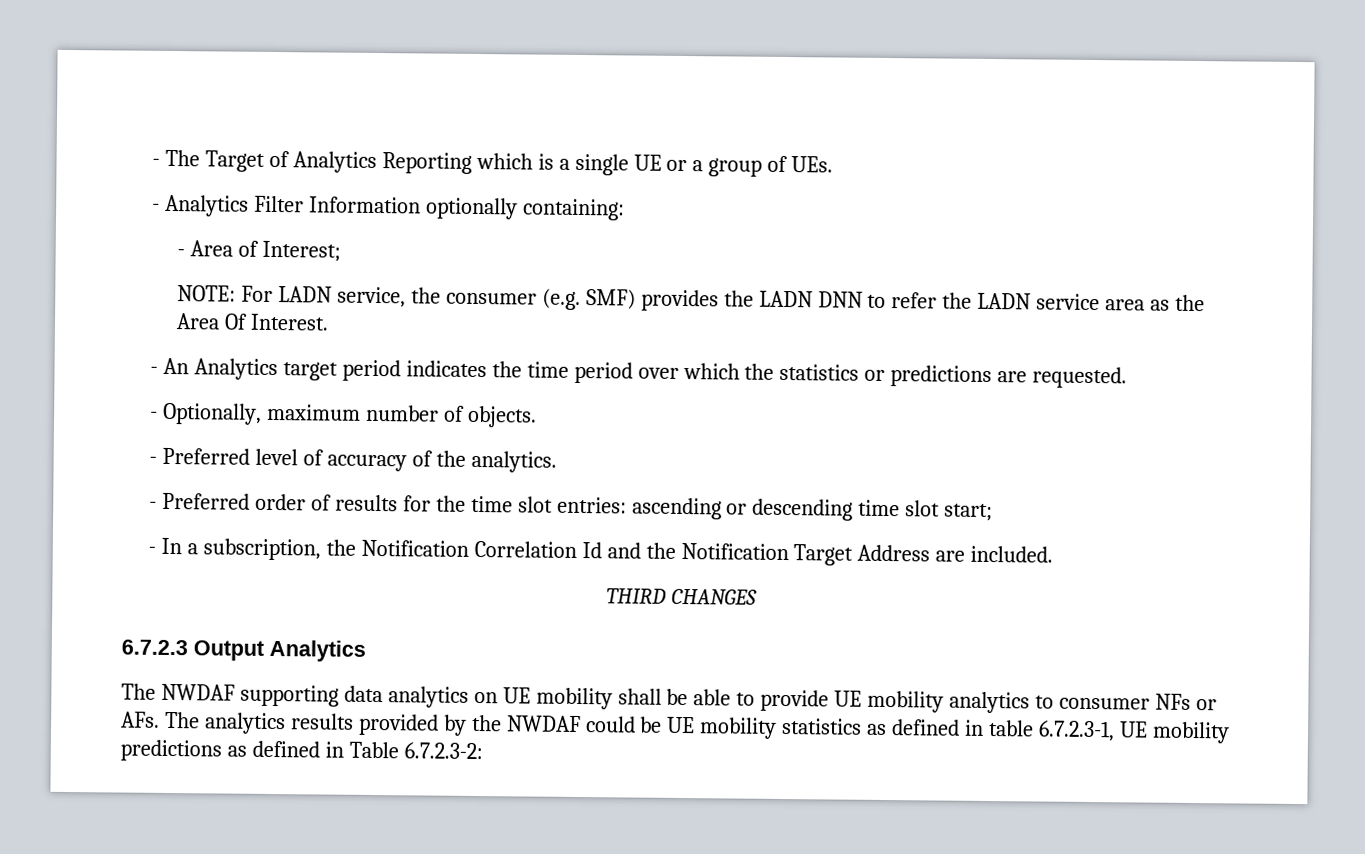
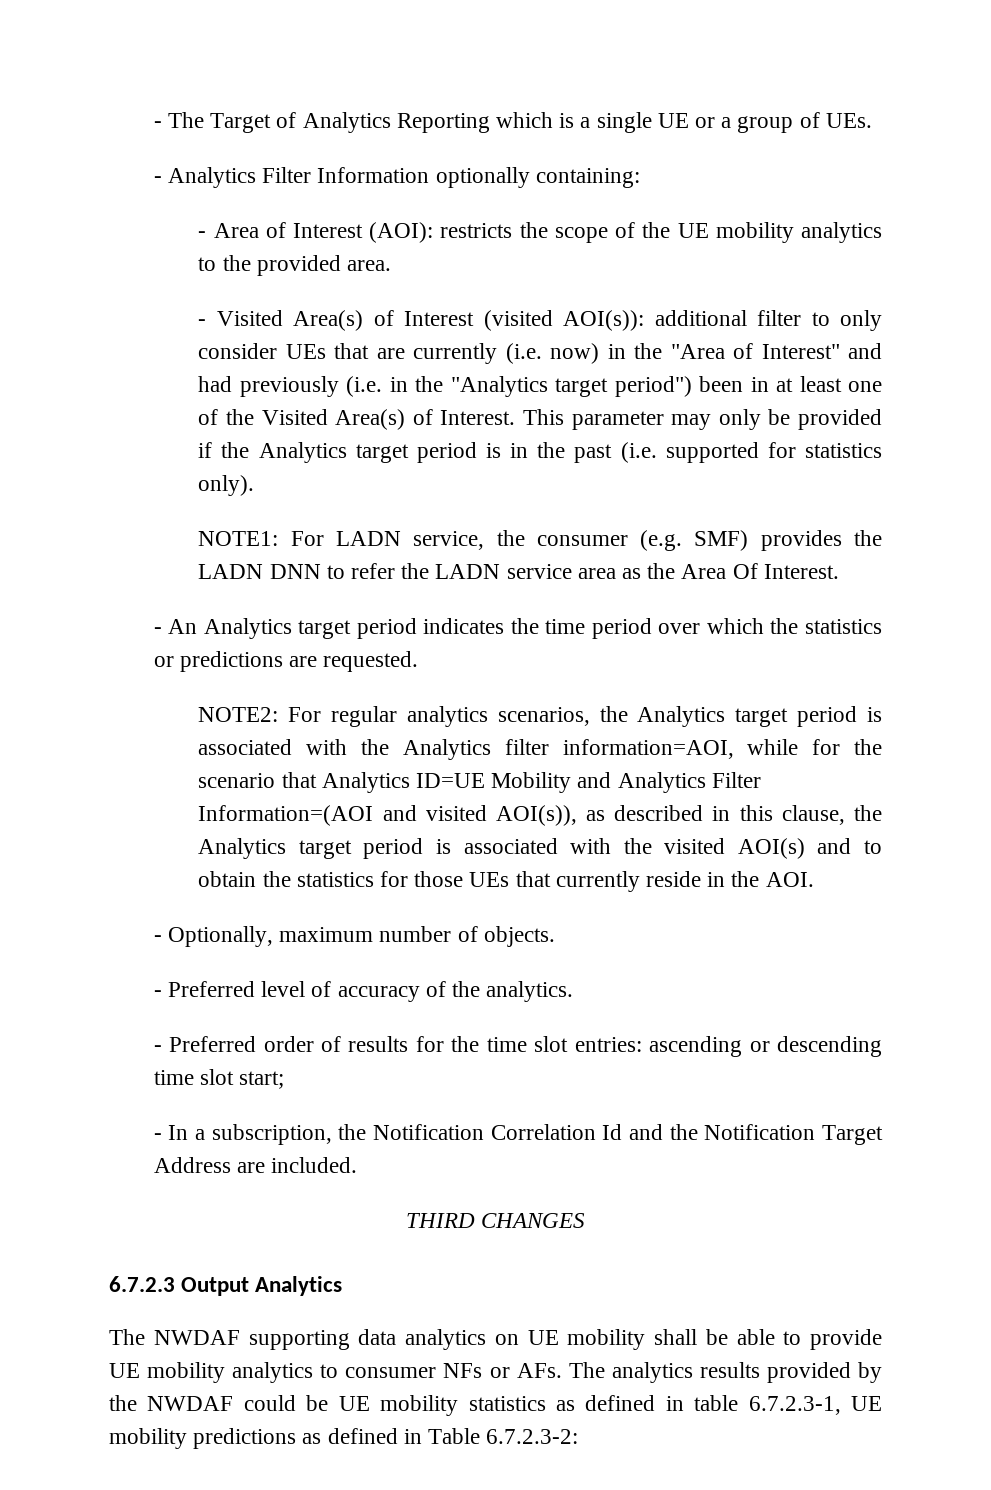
[262,240,342,262] [177,285,237,302] Interest; // NOTE: -> [292,222,882,243] [198,255,391,276] [198,310,882,331] [198,343,882,364] [198,376,882,397] [198,409,882,430] [198,442,882,463] [198,475,255,496] [198,531,279,546] Interest (AOI): restricts the scope of the UE mobility analytics to the provided area. // - Visited Area(s) of Interest (visited AOI(s)): additional filter to only consider UEs that are currently (i.e. now) in the "Area of Interest" and had previously (i.e. in the "Analytics target period") been in at least one of the Visited Area(s) of Interest. This parameter may only be provided if the Analytics target period is in the past (i.e. supported for statistics only). // NOTE1:
(1128, 377) none -> [198,706,882,727] [198,739,883,760] [198,772,761,793] [198,805,883,826] [198,838,883,859] [198,871,814,892] // NOTE2: For regular analytics scenarios, the Analytics target period is associated with the Analytics filter information=AOI, while for the scenario that Analytics ID=UE Mobility and Analytics Filter Information=(AOI and visited AOI(s)), as described in this clause, the Analytics target period is associated with the visited AOI(s) and to obtain the statistics for those UEs that currently reside in the AOI.

